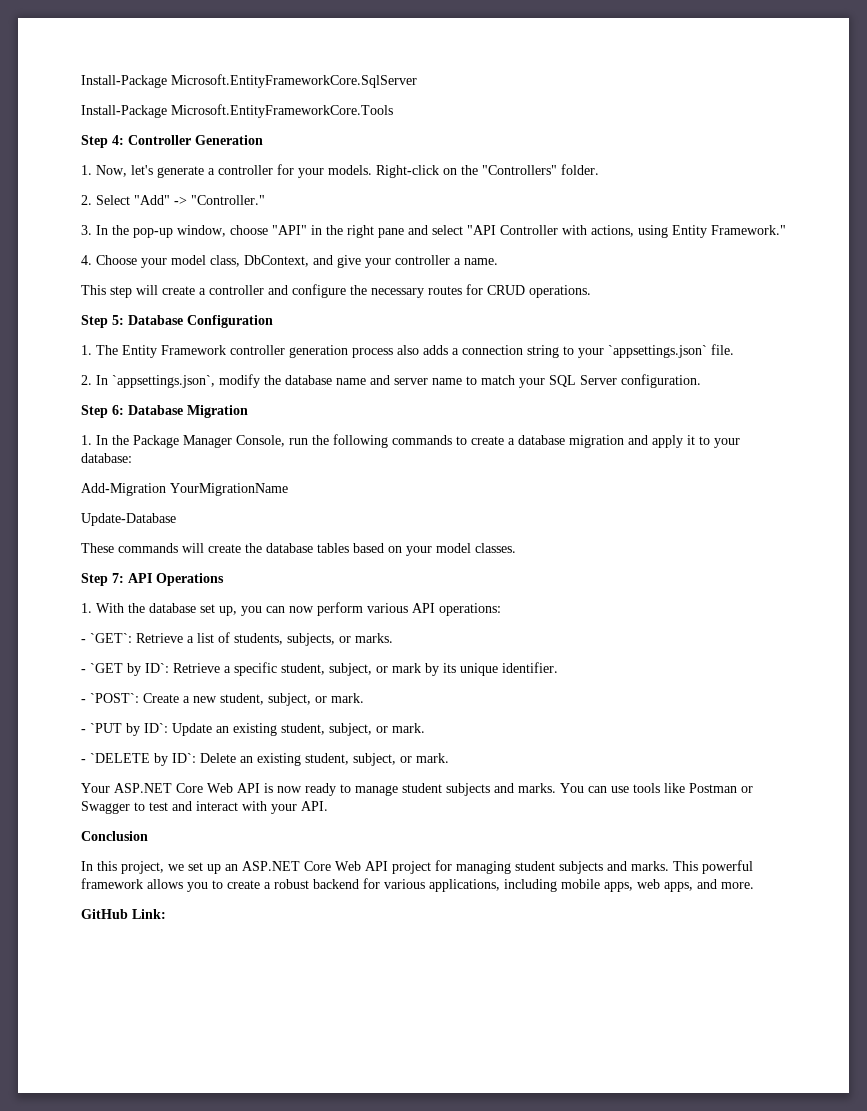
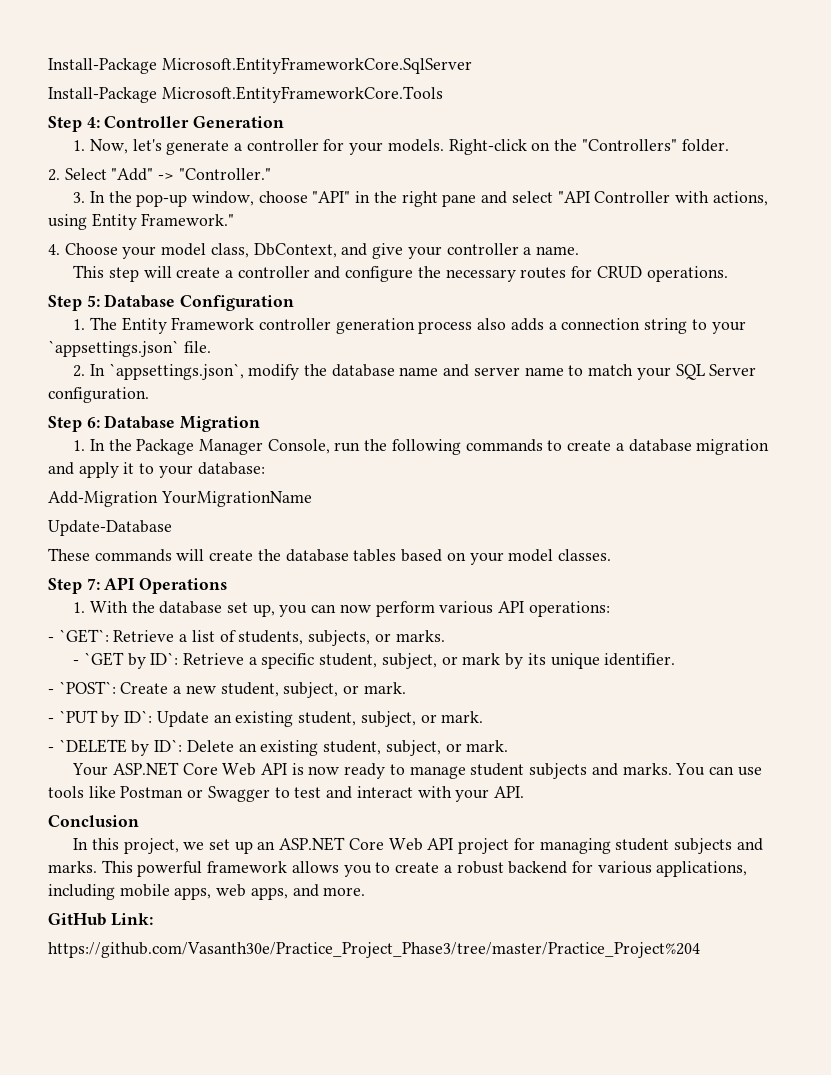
(166, 914) none -> [48,942,700,958] // https://github.com/Vasanth30e/Practice_Project_Phase3/tree/master/Practice_Project%204

